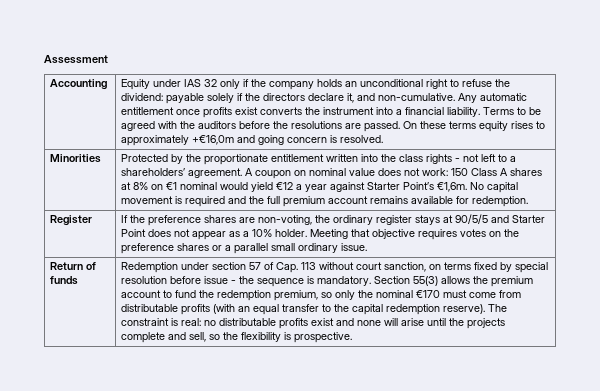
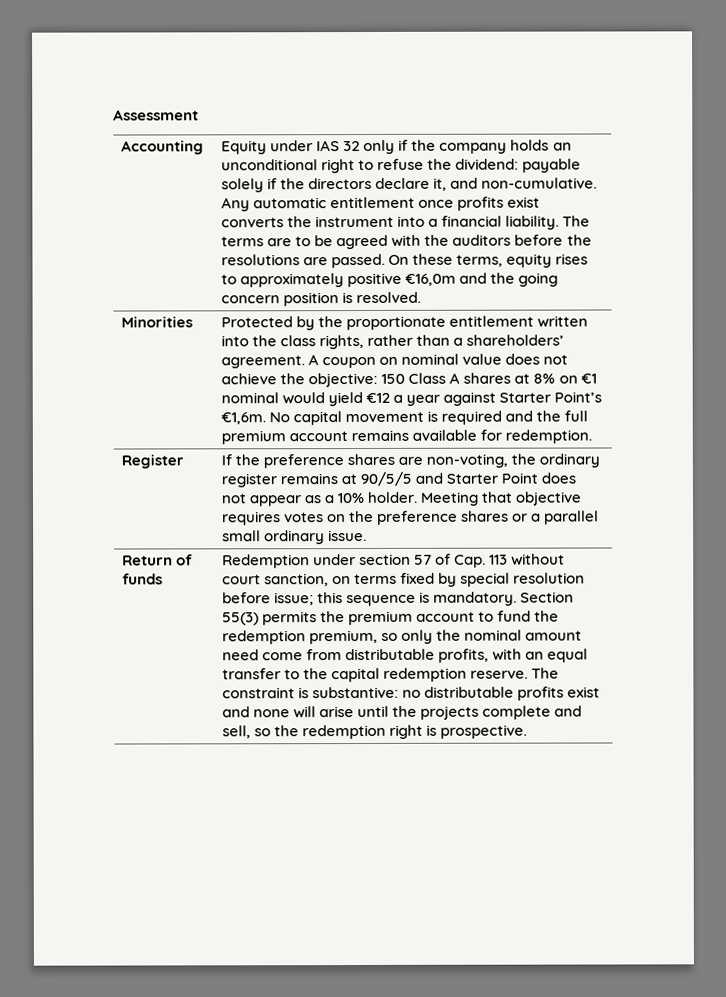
[482,107,514,115] Terms -> [562,215,591,227] [221,236,293,247] The terms are
[448,121,476,129] terms -> [456,254,504,267] terms,
[191,135,255,145] +€16,0m and -> [347,272,516,288] positive €16,0m and the
(327, 140) none -> [283,292,340,307] position
[425,154,507,164] rights - not left to -> [319,334,451,350] rights, rather than
[421,168,448,176] work: -> [221,372,379,388] achieve the objective:
[414,215,440,225] stays -> [280,473,339,485] remains
[203,276,254,284] issue - the -> [274,592,344,606] issue; this
[440,276,470,284] allows -> [262,611,318,626] permits
[415,290,467,298] €170 must -> [525,630,583,641] [222,649,260,661] amount need
[180,304,235,315] profits (with -> [438,648,523,663] profits, with
[442,304,485,314] reserve). -> [470,670,529,679] reserve.
[180,318,201,326] real: -> [312,686,400,699] substantive:
[240,332,281,342] flexibility -> [302,724,424,740] redemption right

